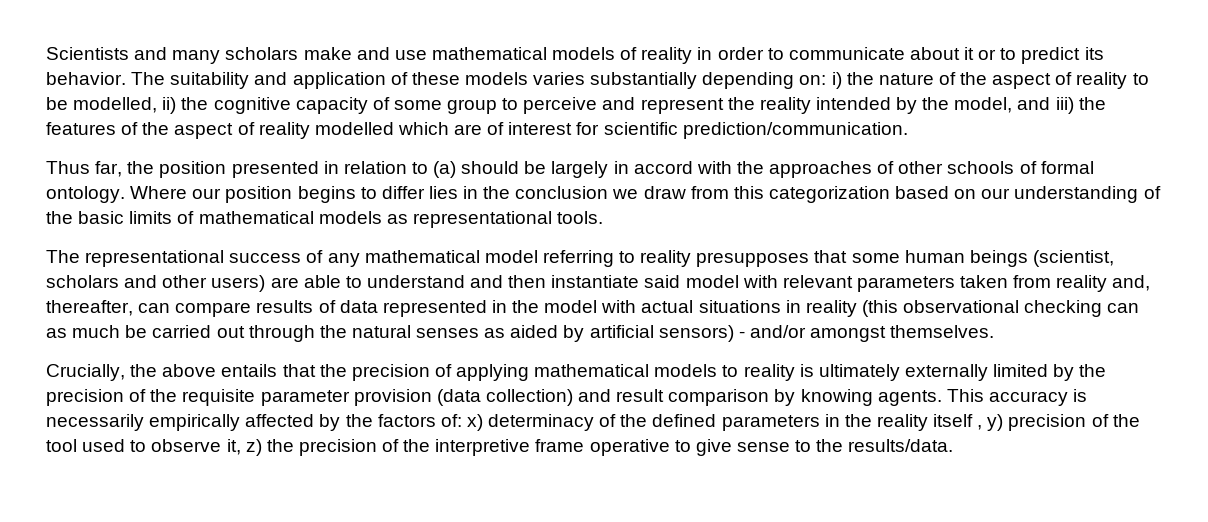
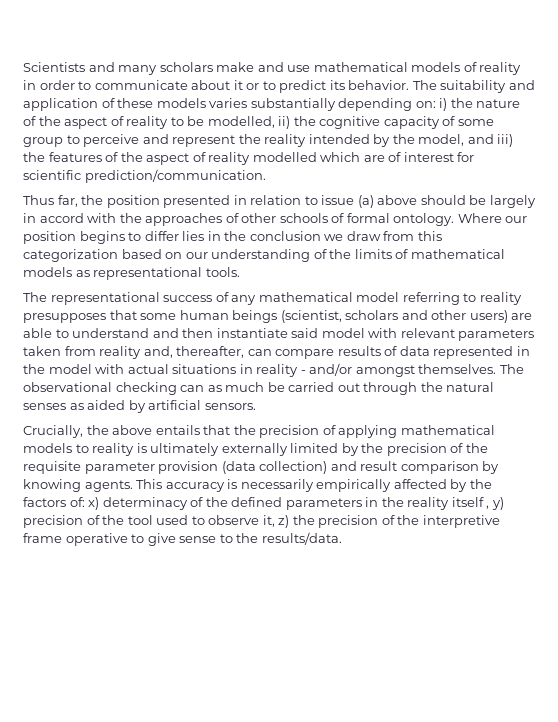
[433,161,457,178] (a) -> [321,195,418,208] issue (a) above
[78,211,125,224] basic -> (352, 254) none
[861,300,898,317] (this -> [300,363,524,377] - and/or amongst themselves. The
[658,325,995,342] sensors) - and/or amongst themselves. -> [204,403,256,410] sensors.

